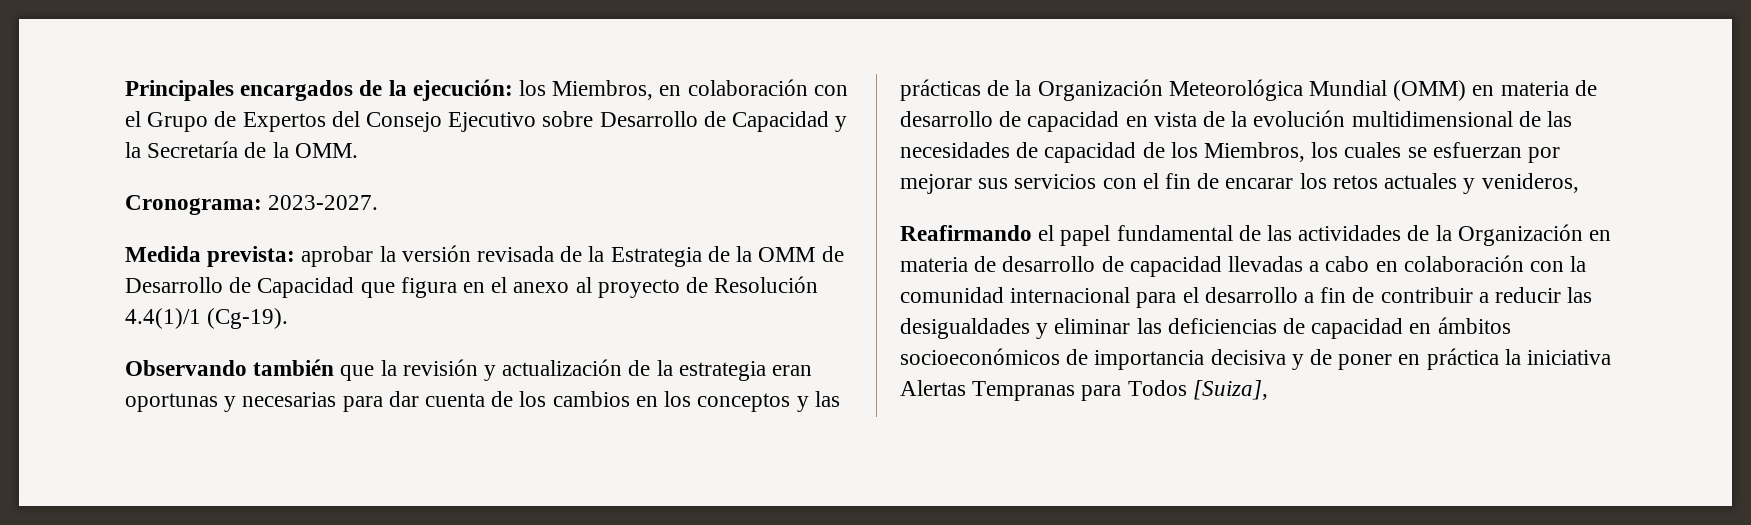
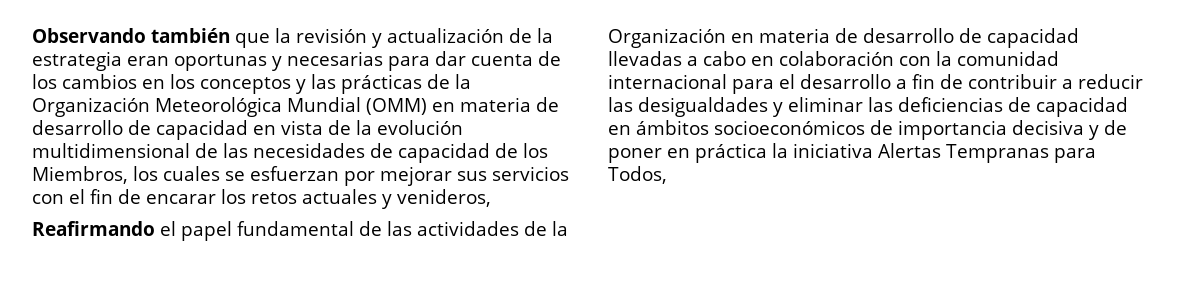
[125,79,848,101] [125,111,848,132] [125,141,358,158] [125,195,379,215] [125,245,844,267] [125,276,819,298] [125,308,289,329] Principales encargados de la ejecución: los Miembros, en colaboración con el Grupo de Expertos del Consejo Ejecutivo sobre Desarrollo de Capacidad y la Secretaría de la OMM. // Cronograma: 2023-2027. // Medida prevista: aprobar la versión revisada de la Estrategia de la OMM de Desarrollo de Capacidad que figura en el anexo al proyecto de Resolución 4.4(1)/1 (Cg-19). // -> (32, 35) none
[1127,380,1268,400] Todos [Suiza], -> [608,166,667,184] Todos,

